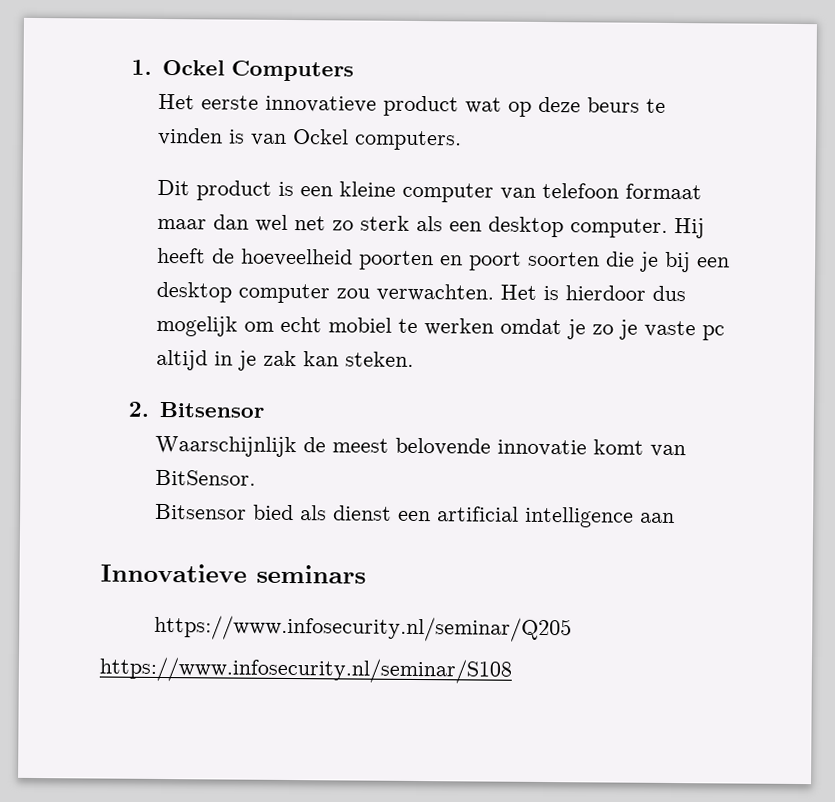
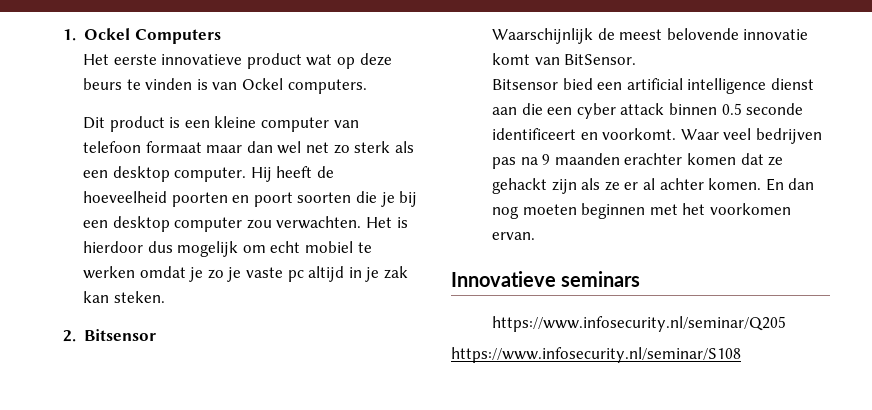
[299,505,392,521] als dienst -> (593, 84) none
(634, 517) none -> [771,78,815,90] dienst
(675, 518) none -> [521,103,804,119] [492,128,823,144] [492,153,784,169] [492,178,815,194] [492,203,792,219] [492,232,536,240] die een cyber attack binnen 0.5 seconde identificeert en voorkomt. Waar veel bedrijven pas na 9 maanden erachter komen dat ze gehackt zijn als ze er al achter komen. En dan nog moeten beginnen met het voorkomen ervan.

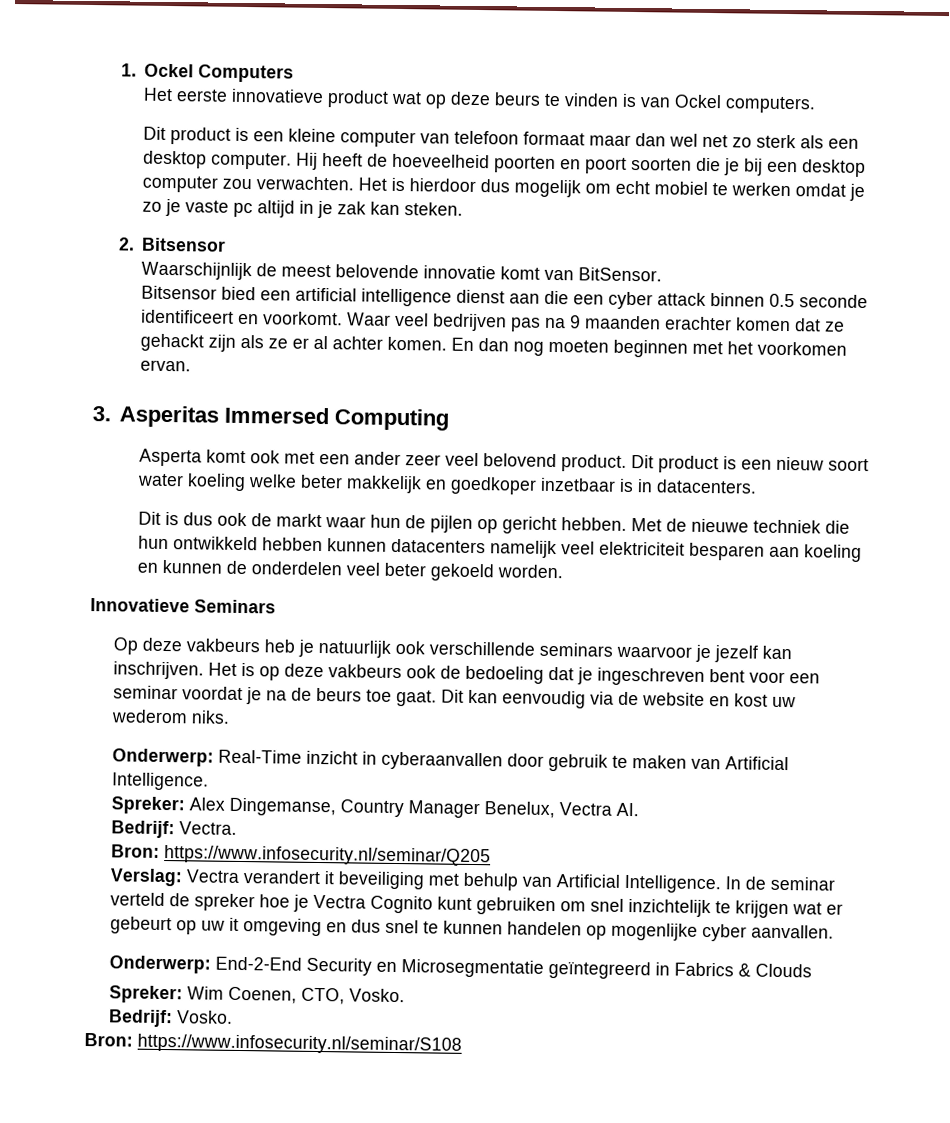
[451,271,641,287] [492,316,787,332] Innovatieve seminars // https://www.infosecurity.nl/seminar/Q205 // -> [92,405,449,431] [139,448,870,474] [137,473,758,495] [138,511,851,535] [138,535,863,562] [137,559,564,582] [90,598,276,614] [112,637,792,663] [112,661,820,686] [112,685,796,709] [110,709,230,724] [111,748,789,772] [111,772,209,791] [110,796,639,819] [110,820,237,839] [110,844,491,867] [109,868,835,894] [109,892,843,919] [109,916,834,942] [108,955,812,980] [108,985,405,1005] [107,1009,233,1028] [84,1033,133,1047] 3. Asperitas Immersed Computing // Asperta komt ook met een ander zeer veel belovend product. Dit product is een nieuw soort water koeling welke beter makkelijk en goedkoper inzetbaar is in datacenters. // Dit is dus ook de markt waar hun de pijlen op gericht hebben. Met de nieuwe techniek die hun ontwikkeld hebben kunnen datacenters namelijk veel elektriciteit besparen aan koeling en kunnen de onderdelen veel beter gekoeld worden. // Innovatieve Seminars // Op deze vakbeurs heb je natuurlijk ook verschillende seminars waarvoor je jezelf kan inschrijven. Het is op deze vakbeurs ook de bedoeling dat je ingeschreven bent voor een seminar voordat je na de beurs toe gaat. Dit kan eenvoudig via de website en kost uw wederom niks. // Onderwerp: Real-Time inzicht in cyberaanvallen door gebruik te maken van Artificial Intelligence. // Spreker: Alex Dingemanse, Country Manager Benelux, Vectra AI. // Bedrijf: Vectra. // Bron: https://www.infosecurity.nl/seminar/Q205 // Verslag: Vectra verandert it beveiliging met behulp van Artificial Intelligence. In de seminar verteld de spreker hoe je Vectra Cognito kunt gebruiken om snel inzichtelijk te krijgen wat er gebeurt op uw it omgeving en dus snel te kunnen handelen op mogenlijke cyber aanvallen. // Onderwerp: End-2-End Security en Microsegmentatie geïntegreerd in Fabrics & Clouds // Spreker: Wim Coenen, CTO, Vosko. // Bedrijf: Vosko. // Bron:

